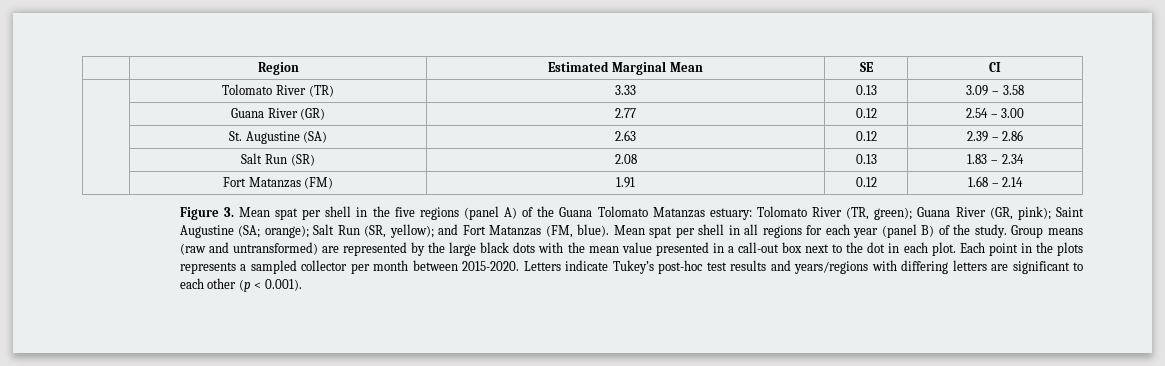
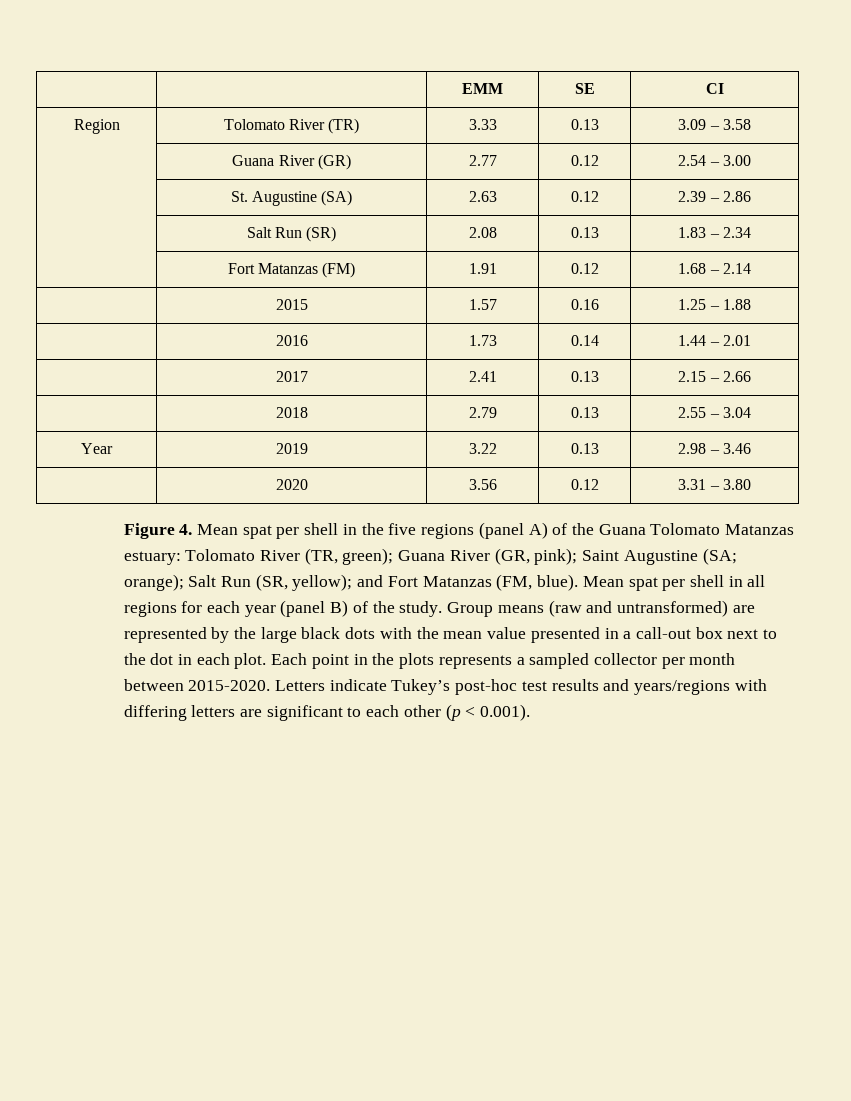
[257,62,299,75] [548,61,703,75] | Region | Estimated Marginal Mean -> [462,83,503,94] | | EMM
(1001, 67) none -> [73,119,120,134] Region
(1024, 182) none -> [275,299,308,310] [468,299,497,310] [570,299,599,310] [678,299,751,310] [275,335,308,346] [468,335,497,346] [570,335,599,346] [678,335,751,346] [275,371,308,382] [468,371,497,382] [570,371,599,382] [678,371,751,382] [275,407,308,418] [468,407,497,418] [570,407,599,418] [678,407,751,418] [81,443,113,454] [275,443,308,454] [468,443,497,454] [570,443,599,454] [678,443,751,454] [275,479,308,490] [468,479,497,490] [570,479,599,490] [678,479,751,490] // | 2015 | 1.57 | 0.16 | 1.25 – 1.88 // | 2016 | 1.73 | 0.14 | 1.44 – 2.01 // | 2017 | 2.41 | 0.13 | 2.15 – 2.66 // | 2018 | 2.79 | 0.13 | 2.55 – 3.04 // Year | 2019 | 3.22 | 0.13 | 2.98 – 3.46 // | 2020 | 3.56 | 0.12 | 3.31 – 3.80
[223,207,234,217] 3. -> [179,524,193,535] 4.

